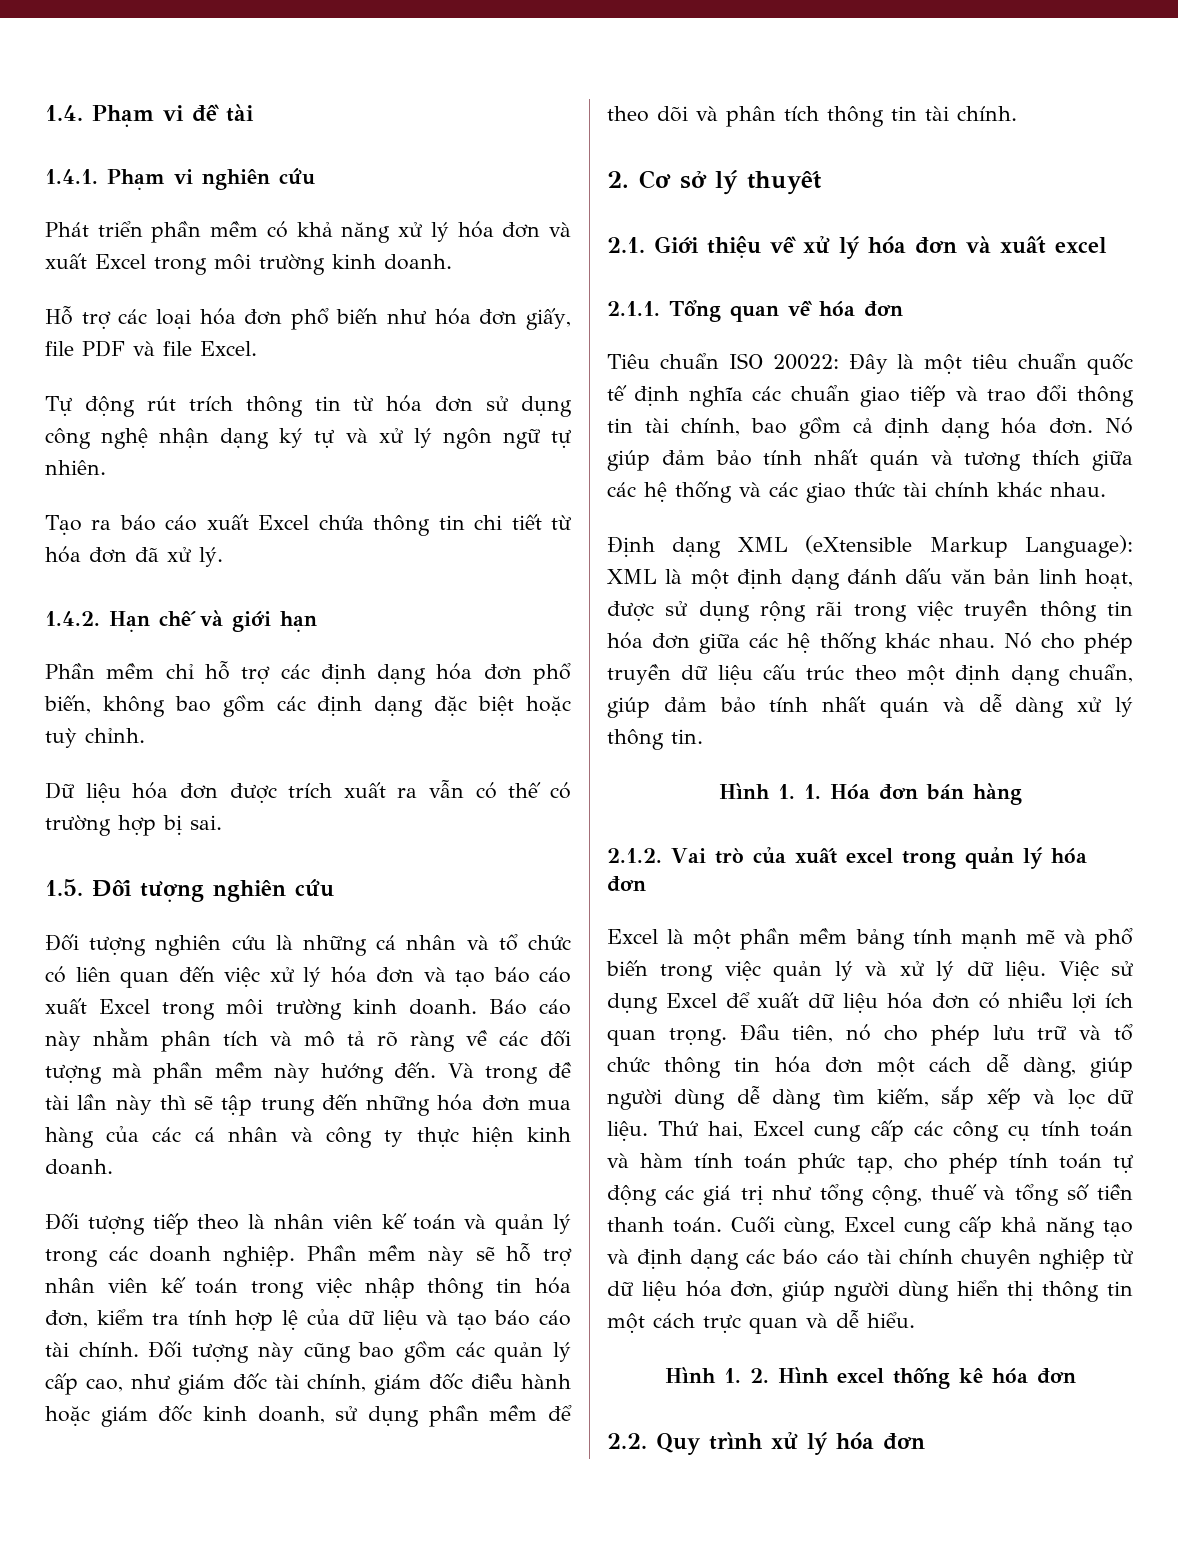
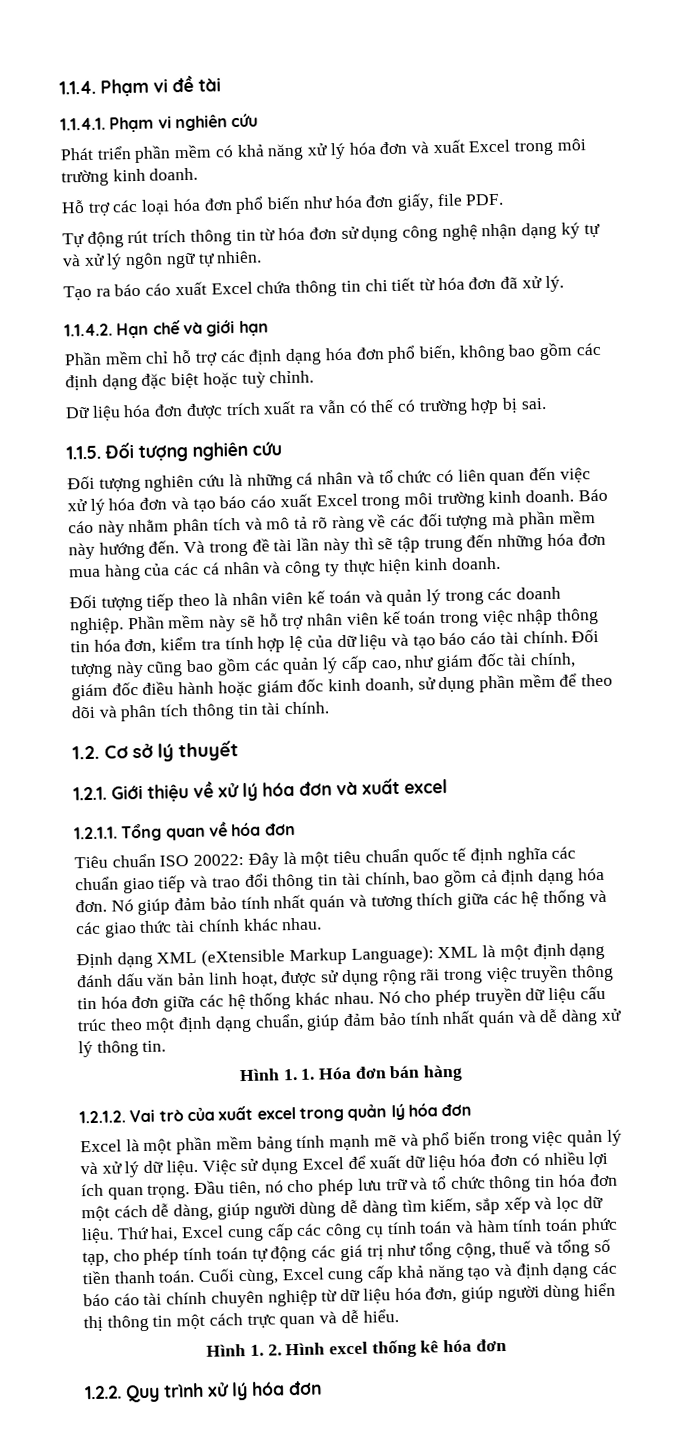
[45,105,83,121] 1.4. -> [59,80,96,95] 1.1.4.
[45,169,98,184] 1.4.1. -> [60,117,106,131] 1.1.4.1.
[82,340,257,357] PDF và file Excel. -> [465,193,505,206] PDF.
[45,611,100,626] 1.4.2. -> [64,323,113,337] 1.1.4.2.
[45,879,83,896] 1.5. -> [66,445,101,460] 1.1.5.
[607,171,629,188] 2. -> [72,745,100,760] 1.2.
[607,237,645,253] 2.1. -> [73,786,107,801] 1.2.1.
[607,301,660,316] 2.1.1. -> [74,826,118,840] 1.2.1.1.
[607,848,662,863] 2.1.2. -> [79,1110,126,1124] 1.2.1.2.
[607,1433,647,1449] 2.2. -> [85,1385,122,1400] 1.2.2.

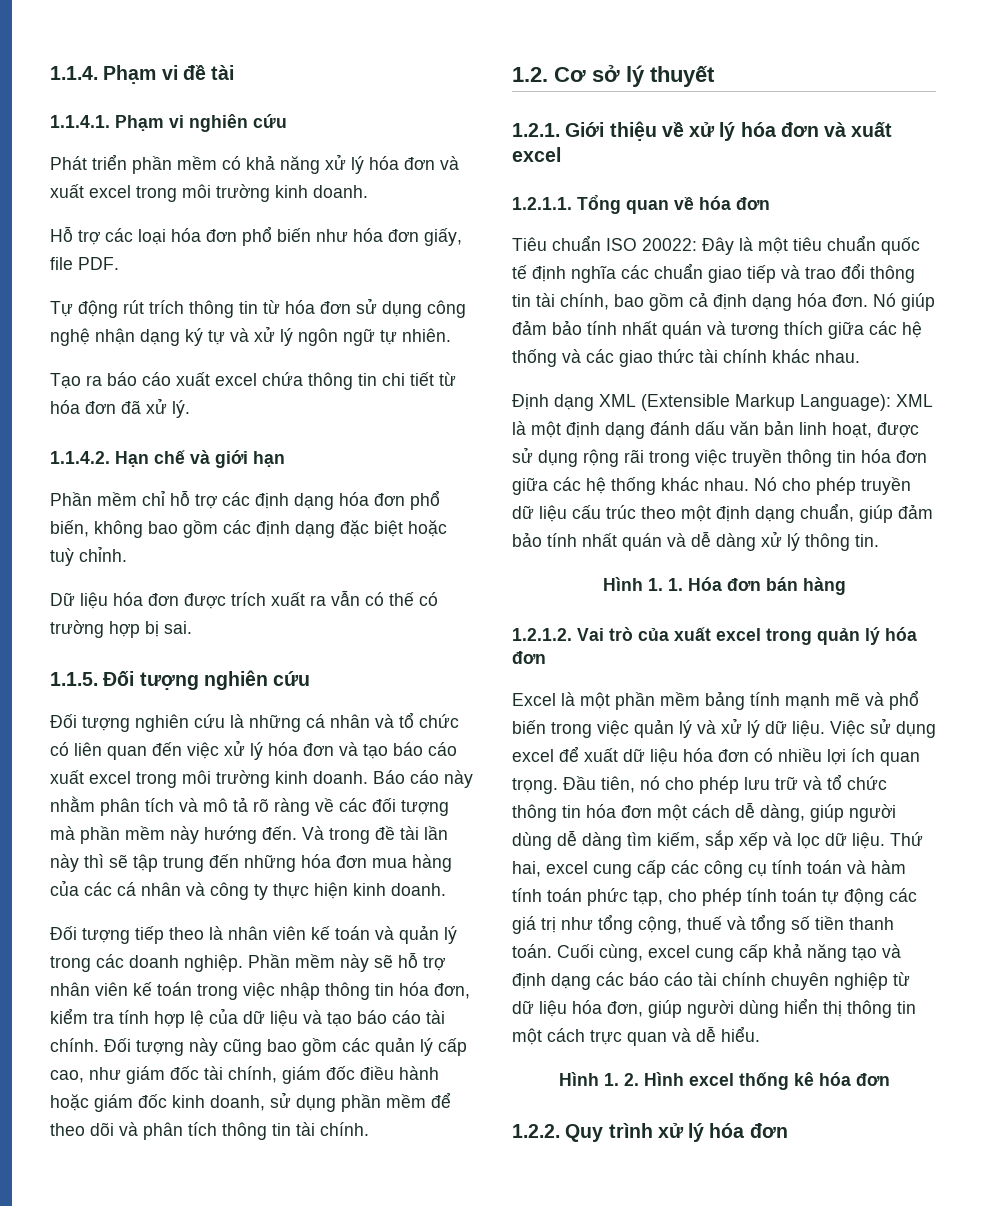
[468,139,511,153] Excel -> [89,185,131,198] excel
[210,281,253,295] Excel -> [215,373,257,386] excel
[315,493,358,507] Excel -> [89,771,131,784] excel
[201,948,286,967] (eXtensible -> [641,394,730,411] (Extensible
[301,1157,344,1170] Excel -> [512,749,554,762] excel
[181,1225,225,1239] Excel -> [546,861,588,874] excel
[281,1267,324,1281] Excel -> [648,945,690,958] excel

